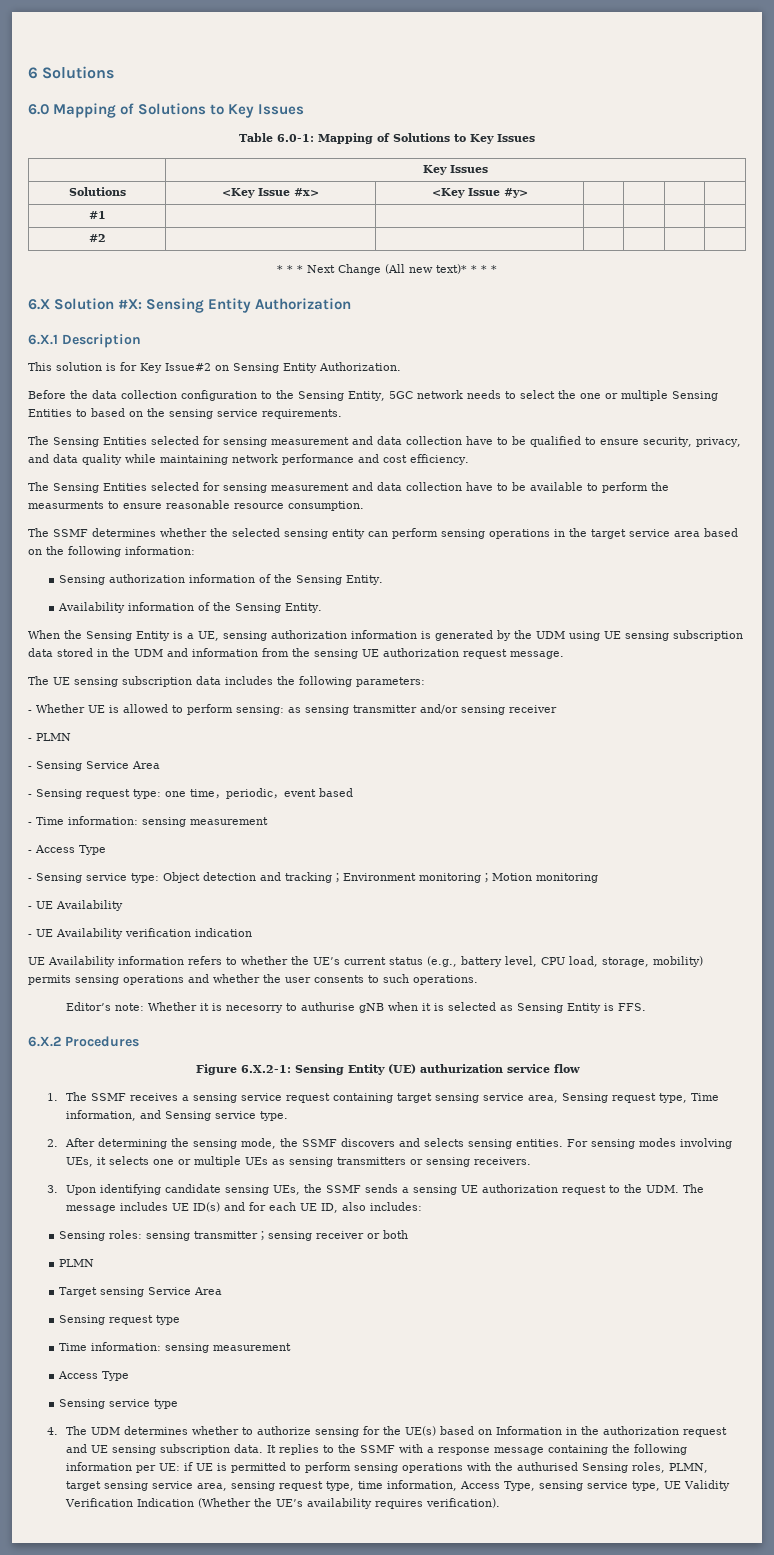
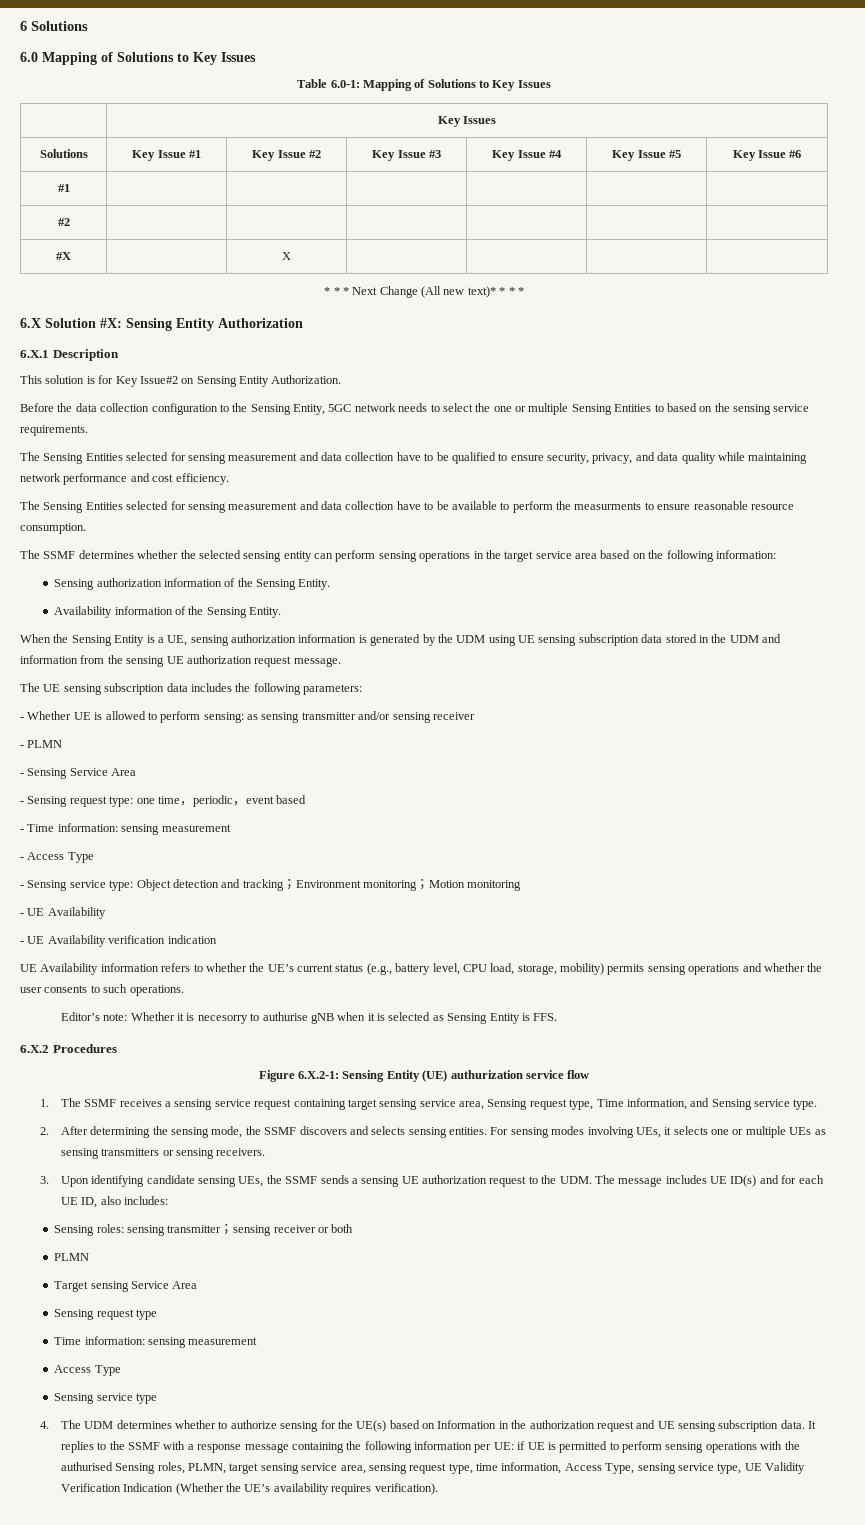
[222,188,319,198] [431,188,528,198] <Key Issue #x> | <Key Issue #y> | | | | -> [132,150,201,161] [252,150,321,161] [372,150,441,161] [492,150,562,161] [612,150,681,161] [732,150,802,161] Key Issue #1 | Key Issue #2 | Key Issue #3 | Key Issue #4 | Key Issue #5 | Key Issue #6
(106, 238) none -> [56,252,71,260] [282,252,291,260] // #X | | X | | | |

